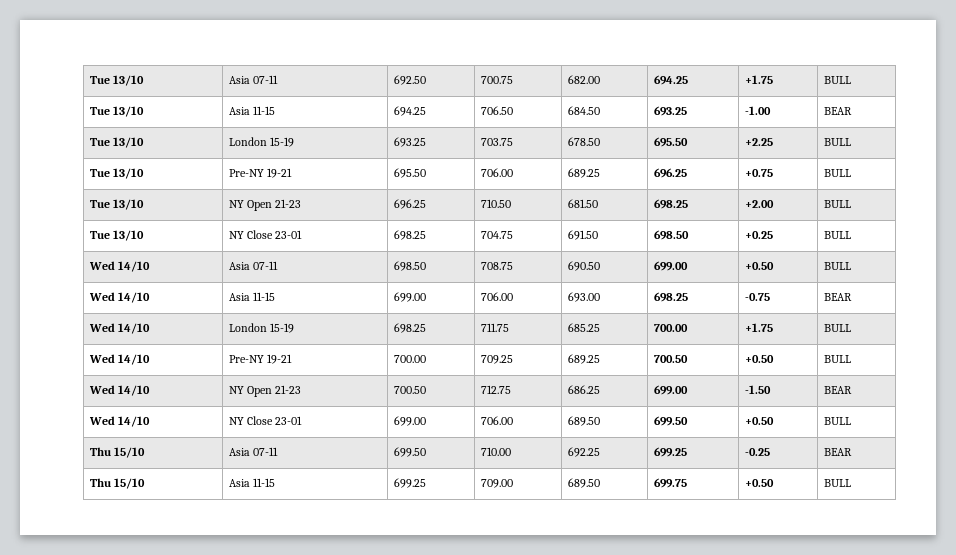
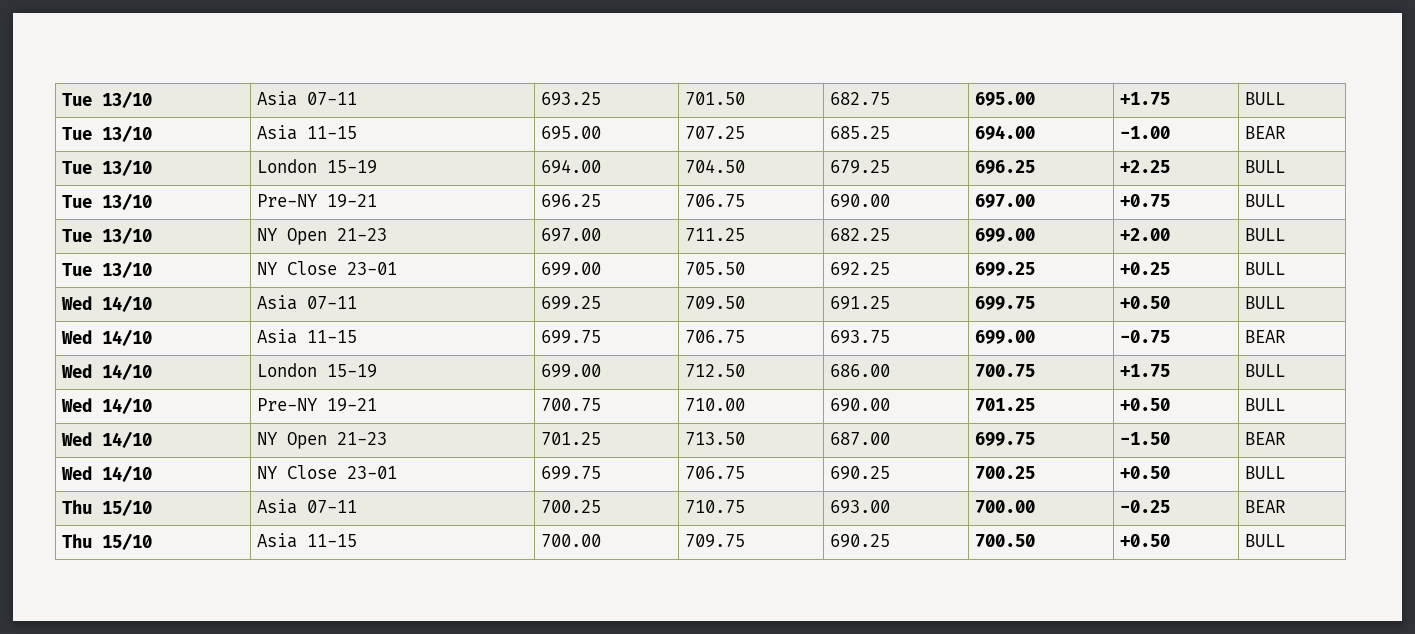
[393,75,426,85] [480,76,513,84] [567,75,600,84] [653,75,688,85] 692.50 | 700.75 | 682.00 | 694.25 -> [540,92,601,106] [684,92,745,105] [829,92,890,105] [974,92,1035,106] 693.25 | 701.50 | 682.75 | 695.00
[393,106,426,116] [480,106,513,115] [567,106,600,115] [653,106,687,116] 694.25 | 706.50 | 684.50 | 693.25 -> [540,126,601,140] [684,126,745,139] [829,126,890,139] [974,125,1035,140] 695.00 | 707.25 | 685.25 | 694.00
[393,137,426,147] [480,138,513,146] [567,137,600,146] [653,137,688,147] 693.25 | 703.75 | 678.50 | 695.50 -> [540,159,601,174] [684,159,745,173] [829,160,890,174] [974,160,1035,174] 694.00 | 704.50 | 679.25 | 696.25
[393,168,426,178] [480,168,513,177] [567,168,600,178] [653,168,687,178] 695.50 | 706.00 | 689.25 | 696.25 -> [540,194,601,208] [684,194,745,207] [829,194,890,208] [974,194,1035,208] 696.25 | 706.75 | 690.00 | 697.00
[393,199,426,209] [480,199,511,208] [567,199,598,208] [653,199,688,209] 696.25 | 710.50 | 681.50 | 698.25 -> [540,228,601,242] [684,228,745,241] [829,228,890,241] [974,228,1035,242] 697.00 | 711.25 | 682.25 | 699.00
[393,230,426,240] [480,231,513,239] [567,230,598,240] [653,230,689,240] 698.25 | 704.75 | 691.50 | 698.50 -> [540,262,601,276] [684,262,745,275] [829,262,890,276] [974,262,1035,276] 699.00 | 705.50 | 692.25 | 699.25
[393,261,426,271] [480,262,513,270] [567,261,600,271] [653,261,688,271] 698.50 | 708.75 | 690.50 | 699.00 -> [540,296,601,310] [684,296,745,310] [829,296,890,310] [974,296,1035,310] 699.25 | 709.50 | 691.25 | 699.75
[393,292,426,302] [480,292,513,301] [567,292,600,302] [653,292,688,302] 699.00 | 706.00 | 693.00 | 698.25 -> [540,330,601,344] [684,330,745,343] [829,330,890,344] [974,330,1035,344] 699.75 | 706.75 | 693.75 | 699.00
[393,323,426,333] [480,323,509,332] [567,323,600,332] [653,324,688,332] 698.25 | 711.75 | 685.25 | 700.00 -> [540,364,601,378] [684,364,745,377] [829,364,890,377] [974,364,1035,377] 699.00 | 712.50 | 686.00 | 700.75
[393,355,426,363] [480,355,513,364] [567,354,600,364] [653,355,688,363] 700.00 | 709.25 | 689.25 | 700.50 -> [540,398,601,411] [684,398,745,411] [829,398,890,412] [974,398,1035,411] 700.75 | 710.00 | 690.00 | 701.25
[393,386,426,394] [480,385,511,394] [567,385,600,394] [653,385,688,395] 700.50 | 712.75 | 686.25 | 699.00 -> [540,432,601,445] [684,432,745,445] [829,432,890,445] [974,432,1035,446] 701.25 | 713.50 | 687.00 | 699.75
[393,416,426,426] [480,416,513,425] [567,416,600,426] [653,416,688,426] 699.00 | 706.00 | 689.50 | 699.50 -> [540,466,601,480] [684,466,745,479] [829,466,890,480] [974,466,1035,479] 699.75 | 706.75 | 690.25 | 700.25
[393,447,426,457] [480,447,511,456] [567,447,600,457] [653,447,687,457] 699.50 | 710.00 | 692.25 | 699.25 -> [540,500,601,513] [684,500,745,513] [829,500,890,514] [974,500,1035,513] 700.25 | 710.75 | 693.00 | 700.00
[393,478,426,488] [480,479,513,488] [567,478,600,488] [653,478,687,488] 699.25 | 709.00 | 689.50 | 699.75 -> [540,534,601,547] [684,534,745,548] [829,534,890,548] [974,534,1035,547] 700.00 | 709.75 | 690.25 | 700.50

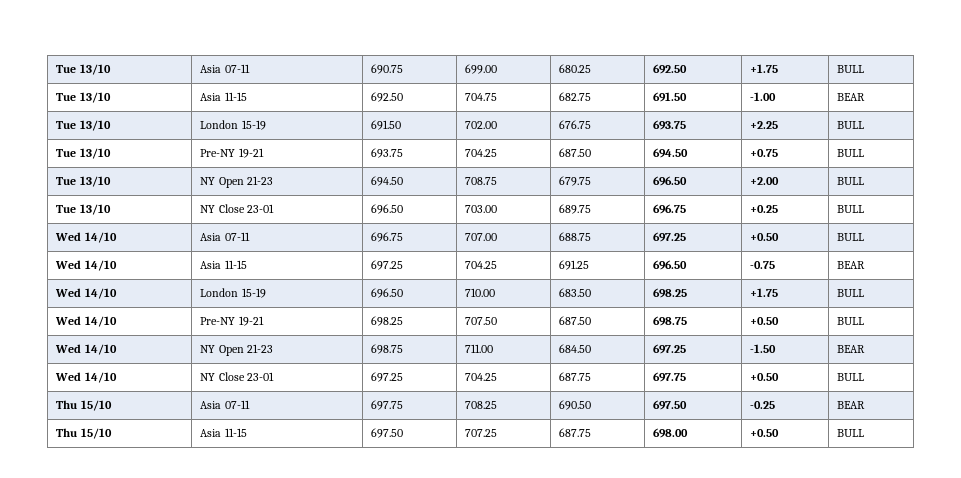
[540,92,601,106] [684,92,745,105] [829,92,890,105] [974,92,1035,106] 693.25 | 701.50 | 682.75 | 695.00 -> [371,64,404,74] [465,64,498,74] [559,64,592,73] [653,64,688,74] 690.75 | 699.00 | 680.25 | 692.50
[540,126,601,140] [684,126,745,139] [829,126,890,139] [974,125,1035,140] 695.00 | 707.25 | 685.25 | 694.00 -> [371,92,404,102] [465,93,498,101] [559,92,592,101] [653,92,688,102] 692.50 | 704.75 | 682.75 | 691.50
[540,159,601,174] [684,159,745,173] [829,160,890,174] [974,160,1035,174] 694.00 | 704.50 | 679.25 | 696.25 -> [371,120,402,130] [465,121,498,129] [559,120,592,129] [653,120,687,130] 691.50 | 702.00 | 676.75 | 693.75
[540,194,601,208] [684,194,745,207] [829,194,890,208] [974,194,1035,208] 696.25 | 706.75 | 690.00 | 697.00 -> [371,148,404,158] [465,149,498,157] [559,148,592,157] [653,148,689,158] 693.75 | 704.25 | 687.50 | 694.50
[540,228,601,242] [684,228,745,241] [829,228,890,241] [974,228,1035,242] 697.00 | 711.25 | 682.25 | 699.00 -> [371,176,404,186] [465,177,498,185] [559,176,592,186] [653,176,688,186] 694.50 | 708.75 | 679.75 | 696.50
[540,262,601,276] [684,262,745,275] [829,262,890,276] [974,262,1035,276] 699.00 | 705.50 | 692.25 | 699.25 -> [371,204,404,214] [465,205,498,213] [559,204,592,214] [653,204,687,214] 696.50 | 703.00 | 689.75 | 696.75
[540,296,601,310] [684,296,745,310] [829,296,890,310] [974,296,1035,310] 699.25 | 709.50 | 691.25 | 699.75 -> [371,232,404,242] [465,233,498,241] [559,232,592,241] [653,232,687,242] 696.75 | 707.00 | 688.75 | 697.25
[540,330,601,344] [684,330,745,343] [829,330,890,344] [974,330,1035,344] 699.75 | 706.75 | 693.75 | 699.00 -> [371,260,404,270] [465,261,498,269] [559,260,590,270] [653,260,688,270] 697.25 | 704.25 | 691.25 | 696.50
[540,364,601,378] [684,364,745,377] [829,364,890,377] [974,364,1035,377] 699.00 | 712.50 | 686.00 | 700.75 -> [371,288,404,298] [465,288,496,297] [559,288,592,297] [653,288,688,298] 696.50 | 710.00 | 683.50 | 698.25
[540,398,601,411] [684,398,745,411] [829,398,890,412] [974,398,1035,411] 700.75 | 710.00 | 690.00 | 701.25 -> [371,316,404,326] [465,317,498,325] [559,316,592,325] [653,316,688,326] 698.25 | 707.50 | 687.50 | 698.75
[540,432,601,445] [684,432,745,445] [829,432,890,445] [974,432,1035,446] 701.25 | 713.50 | 687.00 | 699.75 -> [371,344,404,354] [465,344,494,353] [559,344,592,353] [653,344,687,354] 698.75 | 711.00 | 684.50 | 697.25
[540,466,601,480] [684,466,745,479] [829,466,890,480] [974,466,1035,479] 699.75 | 706.75 | 690.25 | 700.25 -> [371,372,404,382] [465,373,498,381] [559,372,592,381] [653,372,687,382] 697.25 | 704.25 | 687.75 | 697.75
[540,500,601,513] [684,500,745,513] [829,500,890,514] [974,500,1035,513] 700.25 | 710.75 | 693.00 | 700.00 -> [371,400,404,410] [465,401,498,409] [559,400,592,410] [653,400,688,410] 697.75 | 708.25 | 690.50 | 697.50
[540,534,601,547] [684,534,745,548] [829,534,890,548] [974,534,1035,547] 700.00 | 709.75 | 690.25 | 700.50 -> [371,428,404,438] [465,429,498,437] [559,428,592,437] [653,428,689,438] 697.50 | 707.25 | 687.75 | 698.00

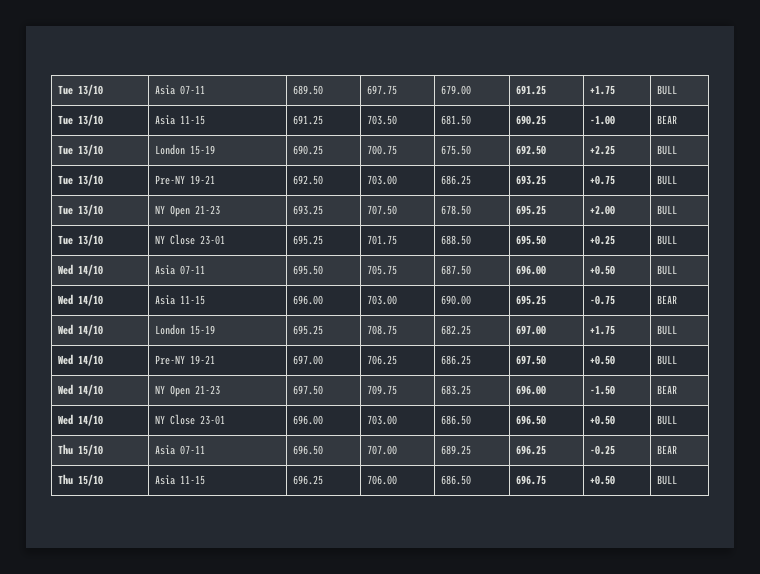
[371,64,404,74] [465,64,498,74] [559,64,592,73] [653,64,688,74] 690.75 | 699.00 | 680.25 | 692.50 -> [293,85,324,95] [367,85,398,95] [441,85,472,95] [516,85,547,95] 689.50 | 697.75 | 679.00 | 691.25
[371,92,404,102] [465,93,498,101] [559,92,592,101] [653,92,688,102] 692.50 | 704.75 | 682.75 | 691.50 -> [293,115,324,125] [367,115,398,125] [441,115,472,125] [516,115,547,125] 691.25 | 703.50 | 681.50 | 690.25
[371,120,402,130] [465,121,498,129] [559,120,592,129] [653,120,687,130] 691.50 | 702.00 | 676.75 | 693.75 -> [293,145,324,155] [367,145,398,155] [441,145,472,155] [516,145,547,155] 690.25 | 700.75 | 675.50 | 692.50
[371,148,404,158] [465,149,498,157] [559,148,592,157] [653,148,689,158] 693.75 | 704.25 | 687.50 | 694.50 -> [293,175,324,185] [367,175,398,185] [441,175,472,185] [516,175,547,185] 692.50 | 703.00 | 686.25 | 693.25
[371,176,404,186] [465,177,498,185] [559,176,592,186] [653,176,688,186] 694.50 | 708.75 | 679.75 | 696.50 -> [293,205,324,215] [367,205,398,215] [441,205,472,215] [516,205,547,215] 693.25 | 707.50 | 678.50 | 695.25
[371,204,404,214] [465,205,498,213] [559,204,592,214] [653,204,687,214] 696.50 | 703.00 | 689.75 | 696.75 -> [293,235,324,245] [367,235,398,245] [441,235,472,245] [516,235,547,245] 695.25 | 701.75 | 688.50 | 695.50
[371,232,404,242] [465,233,498,241] [559,232,592,241] [653,232,687,242] 696.75 | 707.00 | 688.75 | 697.25 -> [293,265,324,275] [367,265,398,275] [441,265,472,275] [516,265,547,275] 695.50 | 705.75 | 687.50 | 696.00
[371,260,404,270] [465,261,498,269] [559,260,590,270] [653,260,688,270] 697.25 | 704.25 | 691.25 | 696.50 -> [293,295,324,305] [367,295,398,305] [441,295,472,305] [516,295,547,305] 696.00 | 703.00 | 690.00 | 695.25
[371,288,404,298] [465,288,496,297] [559,288,592,297] [653,288,688,298] 696.50 | 710.00 | 683.50 | 698.25 -> [293,325,324,335] [367,325,398,335] [441,325,472,335] [516,325,547,335] 695.25 | 708.75 | 682.25 | 697.00
[371,316,404,326] [465,317,498,325] [559,316,592,325] [653,316,688,326] 698.25 | 707.50 | 687.50 | 698.75 -> [293,355,324,365] [367,355,398,365] [441,355,472,365] [516,355,547,365] 697.00 | 706.25 | 686.25 | 697.50
[371,344,404,354] [465,344,494,353] [559,344,592,353] [653,344,687,354] 698.75 | 711.00 | 684.50 | 697.25 -> [293,385,324,395] [367,385,398,395] [441,385,472,395] [516,385,547,395] 697.50 | 709.75 | 683.25 | 696.00
[371,372,404,382] [465,373,498,381] [559,372,592,381] [653,372,687,382] 697.25 | 704.25 | 687.75 | 697.75 -> [293,415,324,425] [367,415,398,425] [441,415,472,425] [516,415,547,425] 696.00 | 703.00 | 686.50 | 696.50
[371,400,404,410] [465,401,498,409] [559,400,592,410] [653,400,688,410] 697.75 | 708.25 | 690.50 | 697.50 -> [293,445,324,455] [367,445,398,455] [441,445,472,455] [516,445,547,455] 696.50 | 707.00 | 689.25 | 696.25
[371,428,404,438] [465,429,498,437] [559,428,592,437] [653,428,689,438] 697.50 | 707.25 | 687.75 | 698.00 -> [293,475,324,485] [367,475,398,485] [441,475,472,485] [516,475,547,485] 696.25 | 706.00 | 686.50 | 696.75

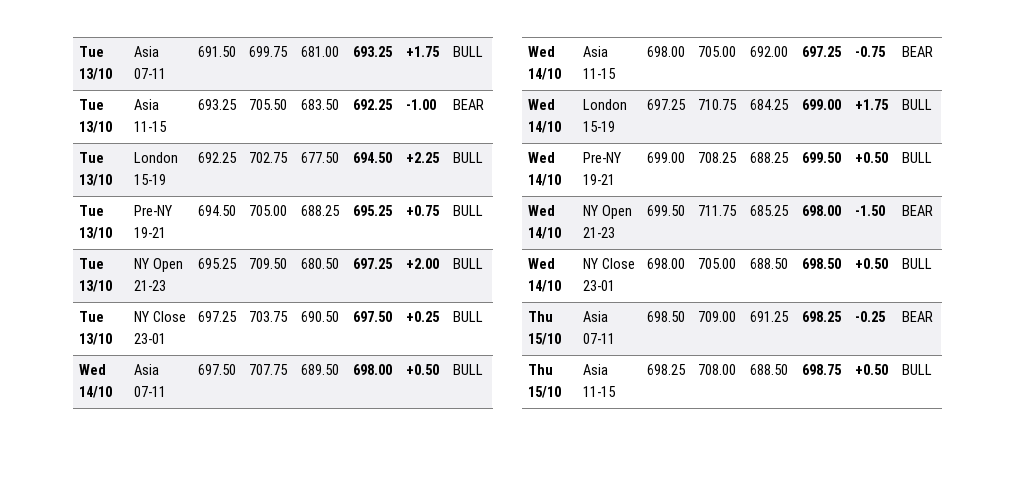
[293,85,324,95] [367,85,398,95] [441,85,472,95] [516,85,547,95] 689.50 | 697.75 | 679.00 | 691.25 -> [198,46,237,57] [249,46,289,57] [301,46,340,57] [353,46,394,57] 691.50 | 699.75 | 681.00 | 693.25
[293,115,324,125] [367,115,398,125] [441,115,472,125] [516,115,547,125] 691.25 | 703.50 | 681.50 | 690.25 -> [198,99,238,110] [249,99,288,110] [301,99,340,110] [353,99,394,110] 693.25 | 705.50 | 683.50 | 692.25
[293,145,324,155] [367,145,398,155] [441,145,472,155] [516,145,547,155] 690.25 | 700.75 | 675.50 | 692.50 -> [198,152,238,163] [249,152,289,163] [301,152,340,163] [353,152,393,163] 692.25 | 702.75 | 677.50 | 694.50
[293,175,324,185] [367,175,398,185] [441,175,472,185] [516,175,547,185] 692.50 | 703.00 | 686.25 | 693.25 -> [198,205,237,216] [249,205,288,216] [301,205,341,216] [353,205,394,216] 694.50 | 705.00 | 688.25 | 695.25
[293,205,324,215] [367,205,398,215] [441,205,472,215] [516,205,547,215] 693.25 | 707.50 | 678.50 | 695.25 -> [198,258,238,269] [249,258,288,269] [301,258,340,269] [353,258,394,269] 695.25 | 709.50 | 680.50 | 697.25
[293,235,324,245] [367,235,398,245] [441,235,472,245] [516,235,547,245] 695.25 | 701.75 | 688.50 | 695.50 -> [198,311,238,322] [249,311,289,322] [301,311,340,322] [353,311,393,322] 697.25 | 703.75 | 690.50 | 697.50
[293,265,324,275] [367,265,398,275] [441,265,472,275] [516,265,547,275] 695.50 | 705.75 | 687.50 | 696.00 -> [198,364,237,375] [249,364,289,375] [301,364,340,375] [353,364,393,375] 697.50 | 707.75 | 689.50 | 698.00
[293,295,324,305] [367,295,398,305] [441,295,472,305] [516,295,547,305] 696.00 | 703.00 | 690.00 | 695.25 -> [647,46,686,57] [698,46,737,57] [750,46,789,57] [802,46,843,57] 698.00 | 705.00 | 692.00 | 697.25
[293,325,324,335] [367,325,398,335] [441,325,472,335] [516,325,547,335] 695.25 | 708.75 | 682.25 | 697.00 -> [647,99,687,110] [698,99,738,110] [750,99,790,110] [802,99,842,110] 697.25 | 710.75 | 684.25 | 699.00
[293,355,324,365] [367,355,398,365] [441,355,472,365] [516,355,547,365] 697.00 | 706.25 | 686.25 | 697.50 -> [647,152,686,163] [698,152,738,163] [750,152,790,163] [802,152,842,163] 699.00 | 708.25 | 688.25 | 699.50
[293,385,324,395] [367,385,398,395] [441,385,472,395] [516,385,547,395] 697.50 | 709.75 | 683.25 | 696.00 -> [647,205,686,216] [698,205,738,216] [750,205,790,216] [802,205,842,216] 699.50 | 711.75 | 685.25 | 698.00
[293,415,324,425] [367,415,398,425] [441,415,472,425] [516,415,547,425] 696.00 | 703.00 | 686.50 | 696.50 -> [647,258,686,269] [698,258,737,269] [750,258,789,269] [802,258,842,269] 698.00 | 705.00 | 688.50 | 698.50
[293,445,324,455] [367,445,398,455] [441,445,472,455] [516,445,547,455] 696.50 | 707.00 | 689.25 | 696.25 -> [647,311,686,322] [698,311,737,322] [750,311,790,322] [802,311,843,322] 698.50 | 709.00 | 691.25 | 698.25
[293,475,324,485] [367,475,398,485] [441,475,472,485] [516,475,547,485] 696.25 | 706.00 | 686.50 | 696.75 -> [647,364,687,375] [698,364,737,375] [750,364,789,375] [802,364,843,375] 698.25 | 708.00 | 688.50 | 698.75

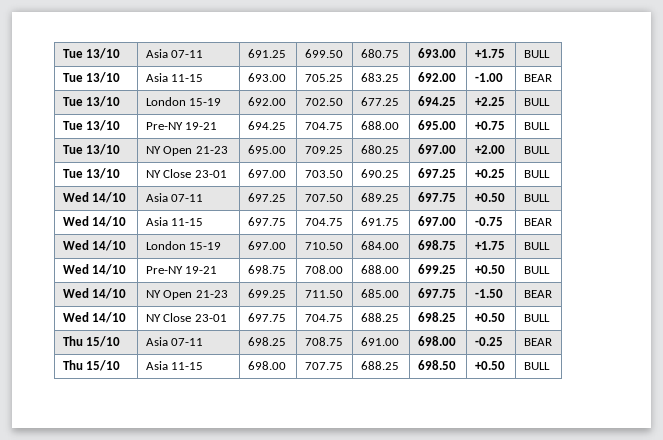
[198,46,237,57] [249,46,289,57] [301,46,340,57] [353,46,394,57] 691.50 | 699.75 | 681.00 | 693.25 -> [247,49,286,58] [304,49,343,58] [360,49,399,58] [417,48,456,58] 691.25 | 699.50 | 680.75 | 693.00
[198,99,238,110] [249,99,288,110] [301,99,340,110] [353,99,394,110] 693.25 | 705.50 | 683.50 | 692.25 -> [247,73,286,82] [304,74,343,82] [360,73,399,82] [417,72,456,82] 693.00 | 705.25 | 683.25 | 692.00
[198,152,238,163] [249,152,289,163] [301,152,340,163] [353,152,393,163] 692.25 | 702.75 | 677.50 | 694.50 -> [247,97,286,106] [304,98,343,106] [360,97,399,106] [417,96,456,106] 692.00 | 702.50 | 677.25 | 694.25
[198,205,237,216] [249,205,288,216] [301,205,341,216] [353,205,394,216] 694.50 | 705.00 | 688.25 | 695.25 -> [247,121,286,130] [304,122,343,130] [360,121,399,130] [417,120,456,130] 694.25 | 704.75 | 688.00 | 695.00
[198,258,238,269] [249,258,288,269] [301,258,340,269] [353,258,394,269] 695.25 | 709.50 | 680.50 | 697.25 -> [247,145,286,154] [304,146,343,154] [360,145,399,154] [417,144,456,154] 695.00 | 709.25 | 680.25 | 697.00
[198,311,238,322] [249,311,289,322] [301,311,340,322] [353,311,393,322] 697.25 | 703.75 | 690.50 | 697.50 -> [247,169,286,178] [304,170,343,178] [360,169,399,178] [417,168,456,178] 697.00 | 703.50 | 690.25 | 697.25
[198,364,237,375] [249,364,289,375] [301,364,340,375] [353,364,393,375] 697.50 | 707.75 | 689.50 | 698.00 -> [247,193,286,202] [304,194,343,202] [360,193,399,202] [417,192,456,202] 697.25 | 707.50 | 689.25 | 697.75
[647,46,686,57] [698,46,737,57] [750,46,789,57] [802,46,843,57] 698.00 | 705.00 | 692.00 | 697.25 -> [247,217,286,226] [304,218,343,226] [360,217,399,226] [417,216,456,226] 697.75 | 704.75 | 691.75 | 697.00
[647,99,687,110] [698,99,738,110] [750,99,790,110] [802,99,842,110] 697.25 | 710.75 | 684.25 | 699.00 -> [247,241,286,250] [304,242,343,250] [360,241,399,250] [417,240,456,250] 697.00 | 710.50 | 684.00 | 698.75
[647,152,686,163] [698,152,738,163] [750,152,790,163] [802,152,842,163] 699.00 | 708.25 | 688.25 | 699.50 -> [247,265,286,274] [304,265,343,274] [360,265,399,274] [417,264,456,274] 698.75 | 708.00 | 688.00 | 699.25
[647,205,686,216] [698,205,738,216] [750,205,790,216] [802,205,842,216] 699.50 | 711.75 | 685.25 | 698.00 -> [247,289,286,298] [304,290,343,298] [360,289,399,298] [417,288,456,298] 699.25 | 711.50 | 685.00 | 697.75
[647,258,686,269] [698,258,737,269] [750,258,789,269] [802,258,842,269] 698.00 | 705.00 | 688.50 | 698.50 -> [247,313,286,322] [304,314,343,322] [360,313,399,322] [417,312,456,322] 697.75 | 704.75 | 688.25 | 698.25
[647,311,686,322] [698,311,737,322] [750,311,790,322] [802,311,843,322] 698.50 | 709.00 | 691.25 | 698.25 -> [247,337,286,346] [304,337,343,346] [360,337,399,346] [417,336,456,346] 698.25 | 708.75 | 691.00 | 698.00
[647,364,687,375] [698,364,737,375] [750,364,789,375] [802,364,843,375] 698.25 | 708.00 | 688.50 | 698.75 -> [247,361,286,370] [304,362,343,370] [360,361,399,370] [417,360,456,370] 698.00 | 707.75 | 688.25 | 698.50

